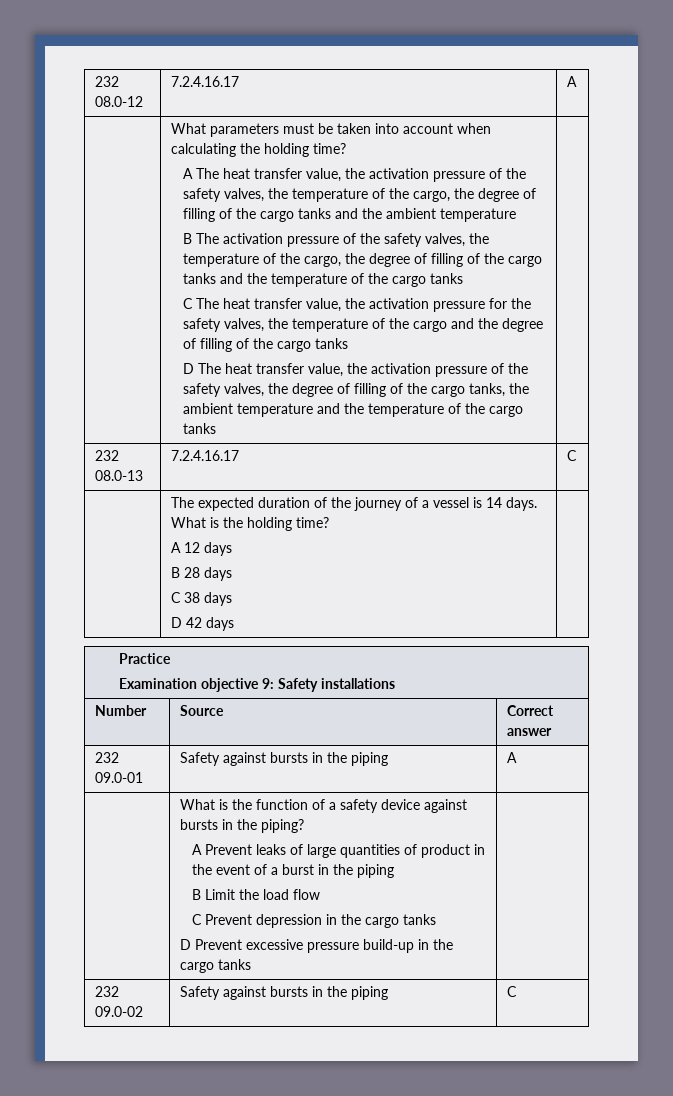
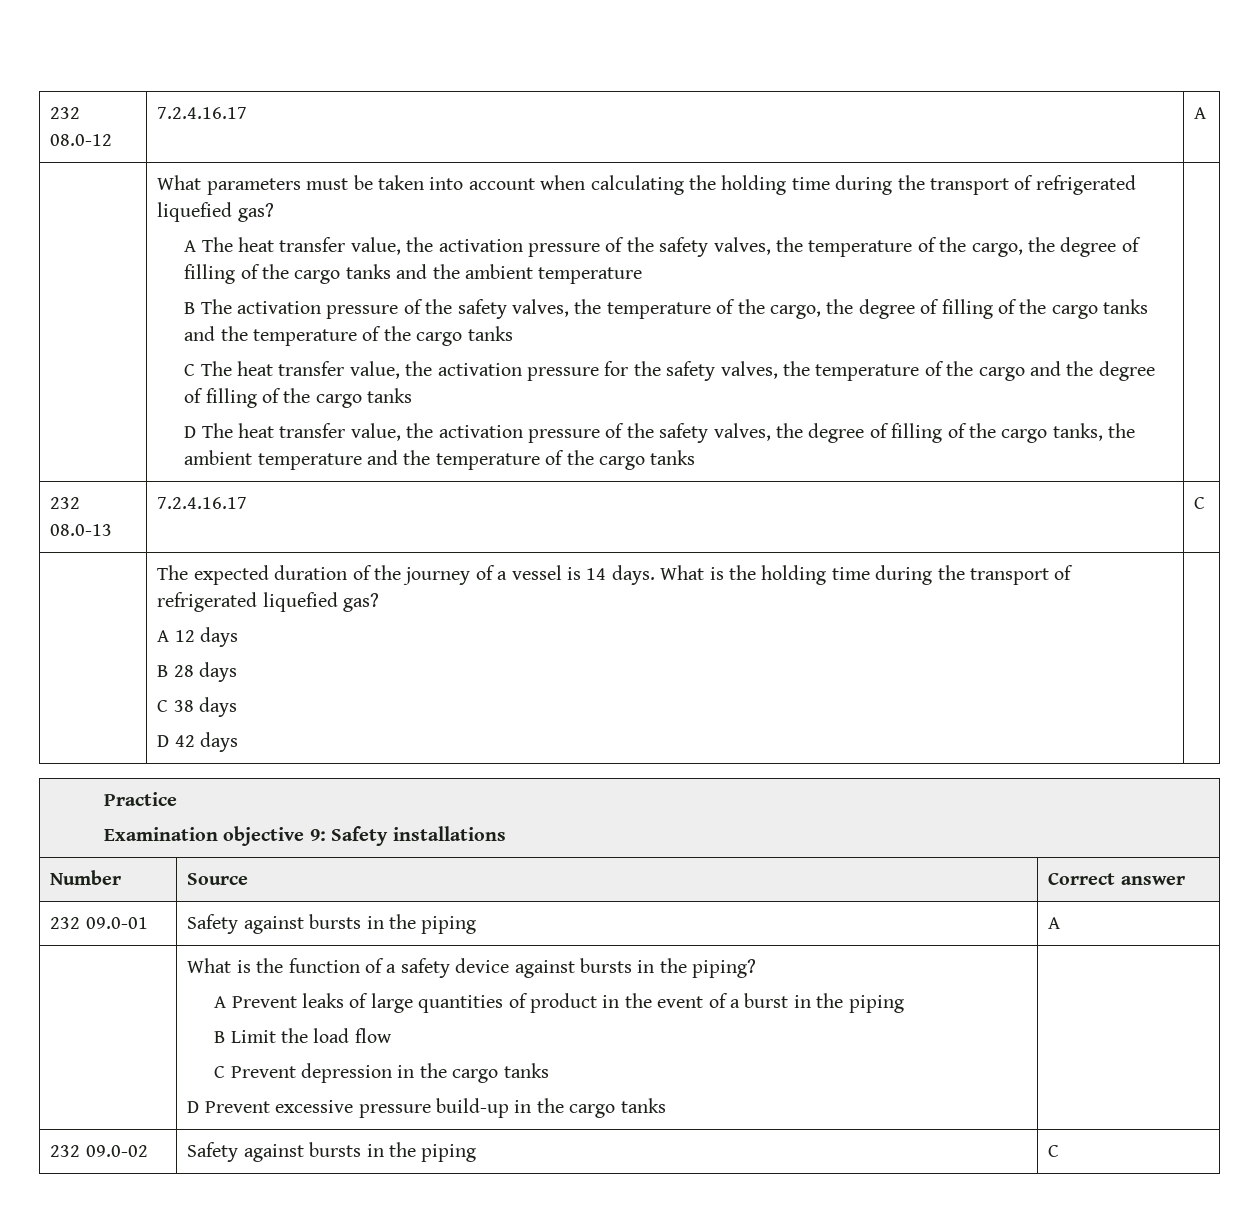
[312,143,346,154] time? -> [791,175,1136,195] [157,202,274,222] time during the transport of refrigerated liquefied gas?
[295,517,329,528] time? -> [831,565,1074,585] [157,592,380,612] time during the transport of refrigerated liquefied gas?

